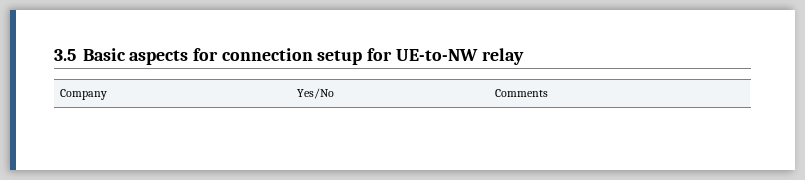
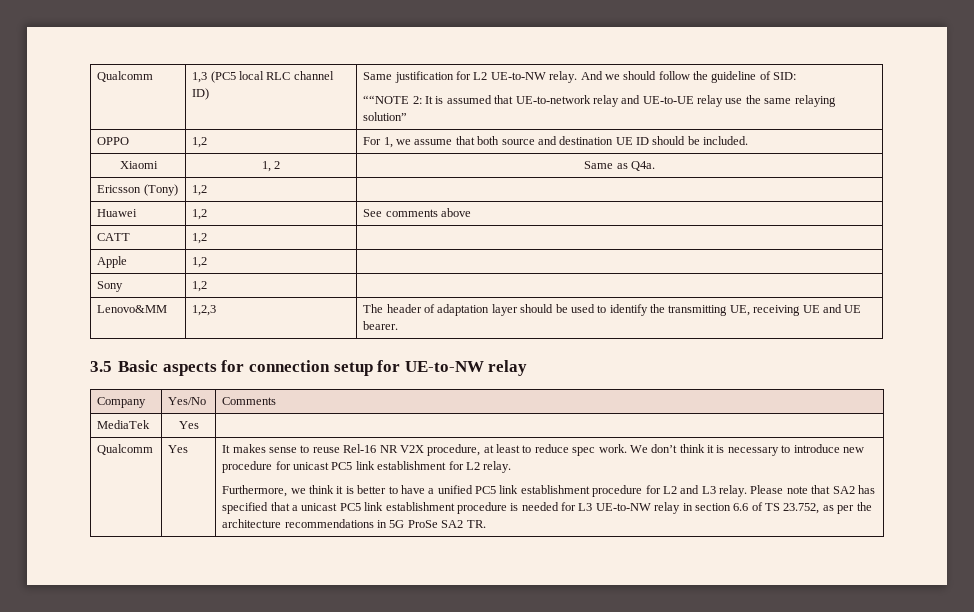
(54, 55) none -> [97,71,154,82] [192,71,334,83] [192,88,210,100] [363,71,797,83] [363,95,836,107] [363,112,408,121] [97,137,130,145] [192,137,208,148] [363,136,749,148] [119,161,158,169] [261,161,281,172] [584,161,655,171] [97,184,178,196] [192,185,208,196] [97,209,138,217] [192,209,208,220] [363,208,472,217] [97,233,131,241] [192,233,208,244] [97,256,128,268] [192,257,208,268] [97,281,124,292] [192,281,208,292] [97,305,168,313] [192,305,217,316] [363,304,862,316] [363,321,399,330] Qualcomm | 1,3 (PC5 local RLC channel ID) | Same justification for L2 UE-to-NW relay. And we should follow the guideline of SID: // ““NOTE 2: It is assumed that UE-to-network relay and UE-to-UE relay use the same relaying solution” // OPPO | 1,2 | For 1, we assume that both source and destination UE ID should be included. // Xiaomi | 1, 2 | Same as Q4a. // Ericsson (Tony) | 1,2 | // Huawei | 1,2 | See comments above // CATT | 1,2 | // Apple | 1,2 | // Sony | 1,2 | // Lenovo&MM | 1,2,3 | The header of adaptation layer should be used to identify the transmitting UE, receiving UE and UE bearer. //
(549, 93) none -> [97,420,151,429] [178,421,199,429] [97,444,154,455] [168,445,189,453] [222,444,864,456] [222,461,512,473] [222,485,875,497] [222,502,872,514] [222,519,486,528] // MediaTek | Yes | // Qualcomm | Yes | It makes sense to reuse Rel-16 NR V2X procedure, at least to reduce spec work. We don’t think it is necessary to introduce new procedure for unicast PC5 link establishment for L2 relay. // Furthermore, we think it is better to have a unified PC5 link establishment procedure for L2 and L3 relay. Please note that SA2 has specified that a unicast PC5 link establishment procedure is needed for L3 UE-to-NW relay in section 6.6 of TS 23.752, as per the architecture recommendations in 5G ProSe SA2 TR.

